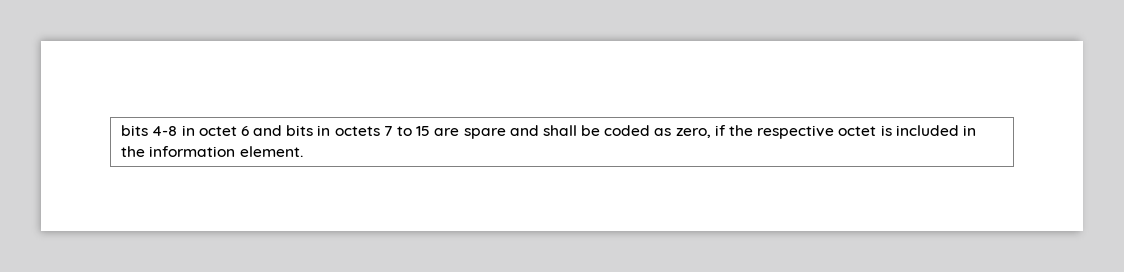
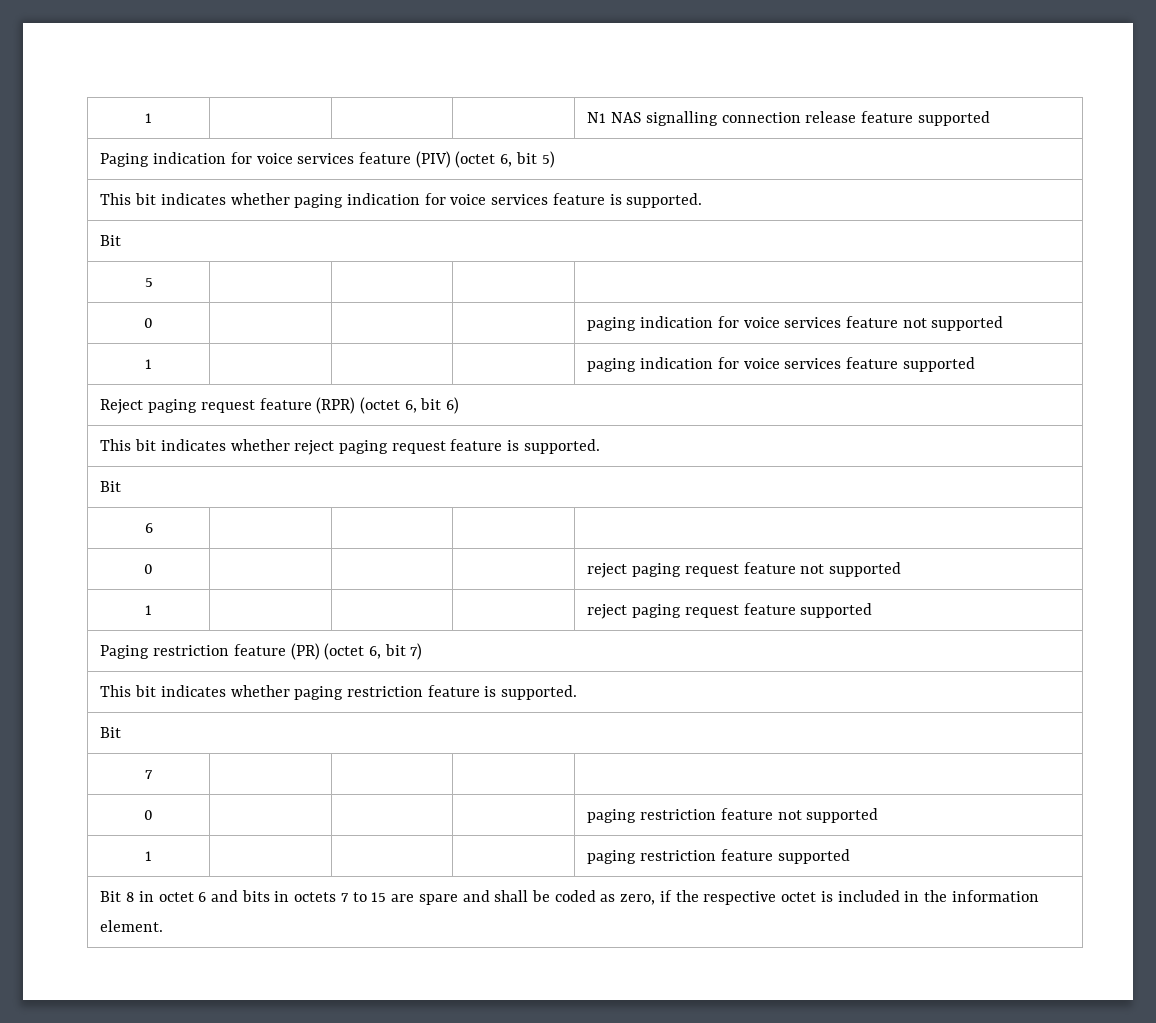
[121,125,178,136] bits 4-8 -> [145,113,152,123] [587,111,990,126] [100,151,555,168] [100,193,703,208] [100,235,122,246] [144,278,153,287] [144,318,153,328] [587,316,1004,331] [145,359,152,369] [587,357,975,372] [100,397,460,414] [100,439,600,455] [100,481,122,492] [144,523,153,533] [144,564,153,574] [587,562,902,578] [145,605,152,615] [587,603,873,619] [100,643,423,660] [100,685,578,700] [100,727,122,738] [145,770,153,779] [144,810,153,820] [587,808,879,823] [145,851,152,861] [587,849,850,864] [100,891,135,902] 1 | | | | N1 NAS signalling connection release feature supported // Paging indication for voice services feature (PIV) (octet 6, bit 5) // This bit indicates whether paging indication for voice services feature is supported. // Bit // 5 | | | | // 0 | | | | paging indication for voice services feature not supported // 1 | | | | paging indication for voice services feature supported // Reject paging request feature (RPR) (octet 6, bit 6) // This bit indicates whether reject paging request feature is supported. // Bit // 6 | | | | // 0 | | | | reject paging request feature not supported // 1 | | | | reject paging request feature supported // Paging restriction feature (PR) (octet 6, bit 7) // This bit indicates whether paging restriction feature is supported. // Bit // 7 | | | | // 0 | | | | paging restriction feature not supported // 1 | | | | paging restriction feature supported // Bit 8

